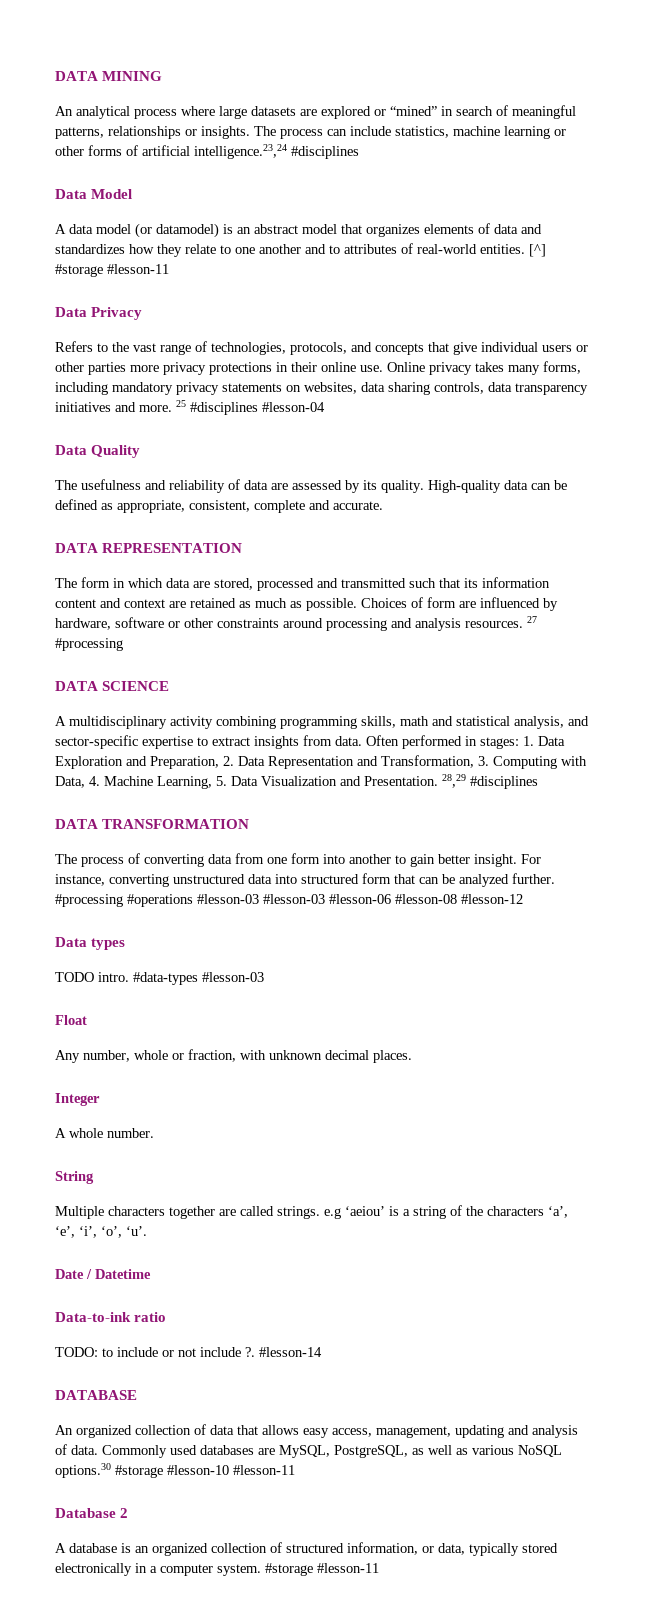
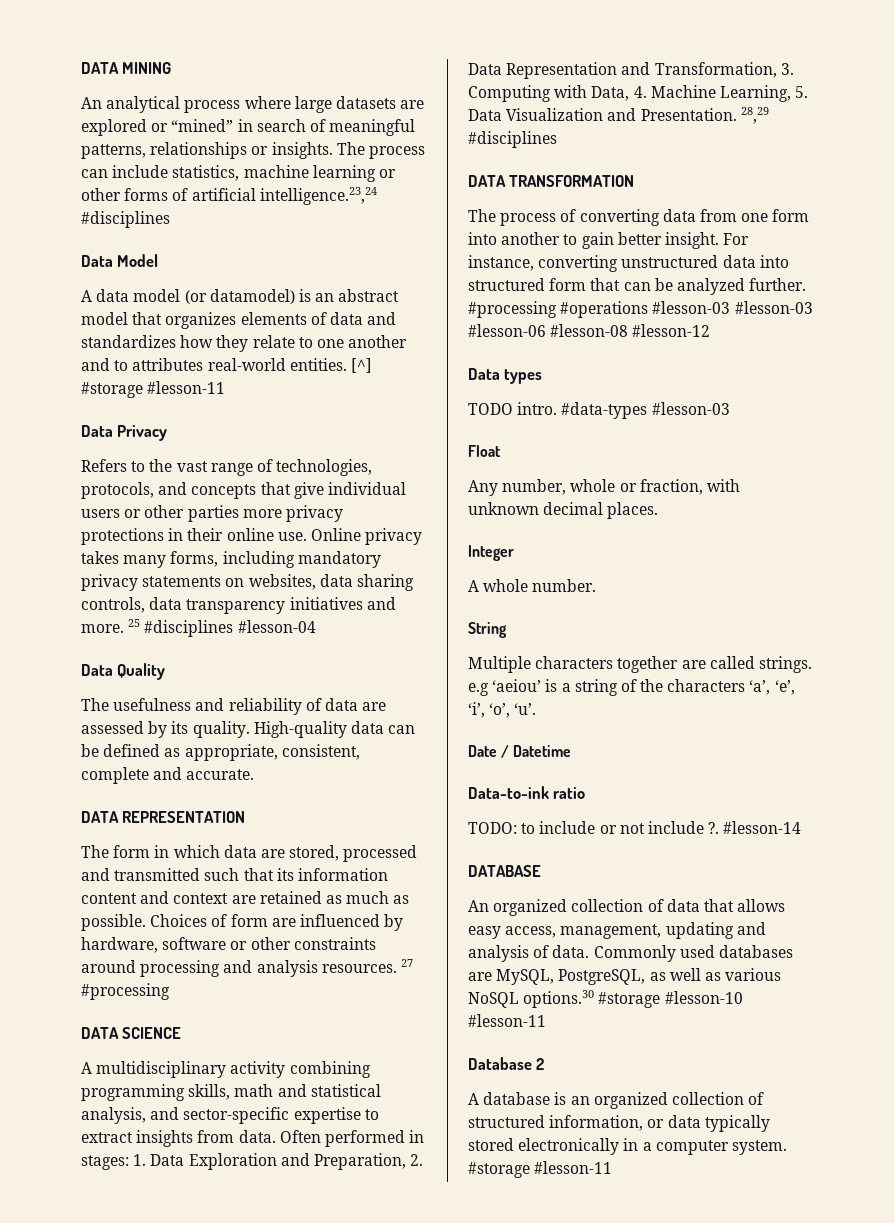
[401,243,413,254] of -> (204, 364) none
[438,1543,465,1555] data, -> [667,1115,701,1128] data

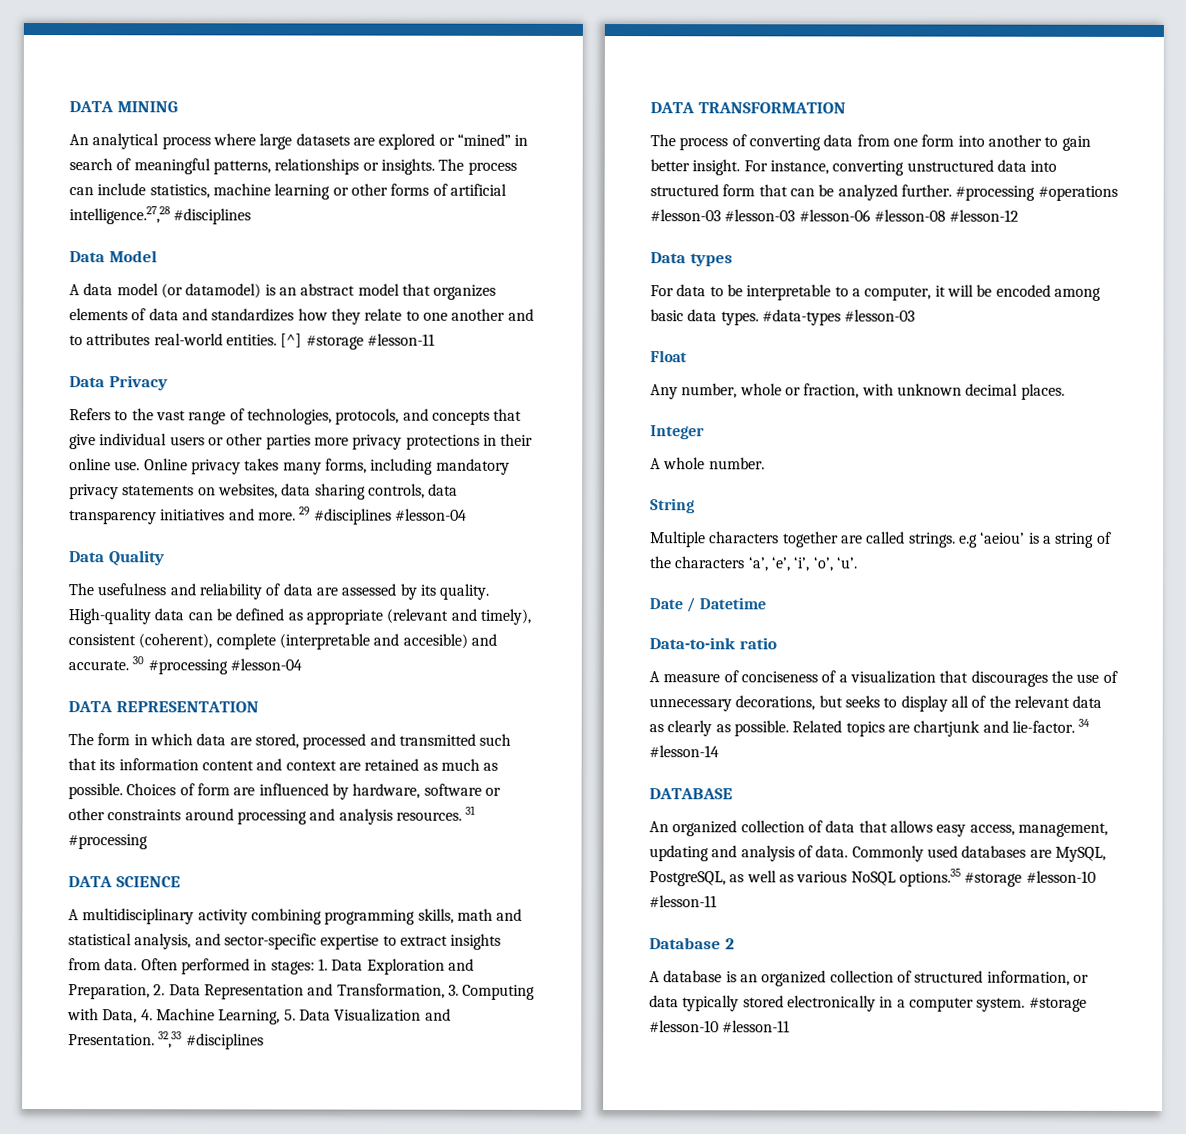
[259,187,377,205] intelligence.23,24 -> [69,206,171,225] intelligence.27,28
[128,619,141,627] 25 -> [299,506,311,516] 29
[184,744,360,761] [81,767,149,784] appropriate, consistent, complete -> [305,608,531,625] [68,633,468,650] appropriate (relevant and timely), consistent (coherent), complete (interpretable and accesible)
(255, 774) none -> [132,656,302,675] 30 #processing #lesson-04
[400,959,413,967] 27 -> [465,805,477,815] 31
[740,107,769,124] 28,29 -> [158,1031,183,1049] 32,33
[468,402,558,415] TODO intro. -> [650,284,1101,301] [650,309,759,326] For data to be interpretable to a computer, it will be encoded among basic data types.
[468,821,720,834] TODO: to include or not include ?. -> [649,670,1118,687] [649,695,1103,712] [649,718,1091,737] A measure of conciseness of a visualization that discourages the use of unnecessary decorations, but seeks to display all of the relevant data as clearly as possible. Related topics are chartjunk and lie-factor. 34
[523,990,595,1008] options.30 -> [898,868,961,887] options.35
(530, 1170) none -> [649,1020,719,1033] #lesson-10

